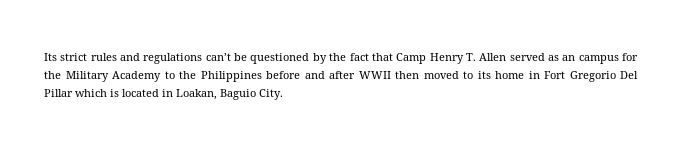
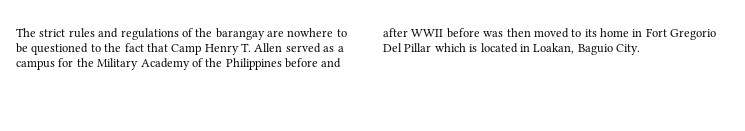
[44,53,57,61] Its -> [16,28,36,37] The
[205,53,231,61] can’t -> [181,28,347,40] of the barangay are nowhere to
[312,53,327,64] by -> [90,44,101,52] to
[562,55,576,61] an -> [337,46,344,52] a
[164,71,175,79] to -> [191,58,203,67] of
(391, 75) none -> [446,28,504,38] before was

